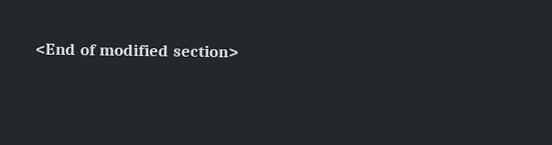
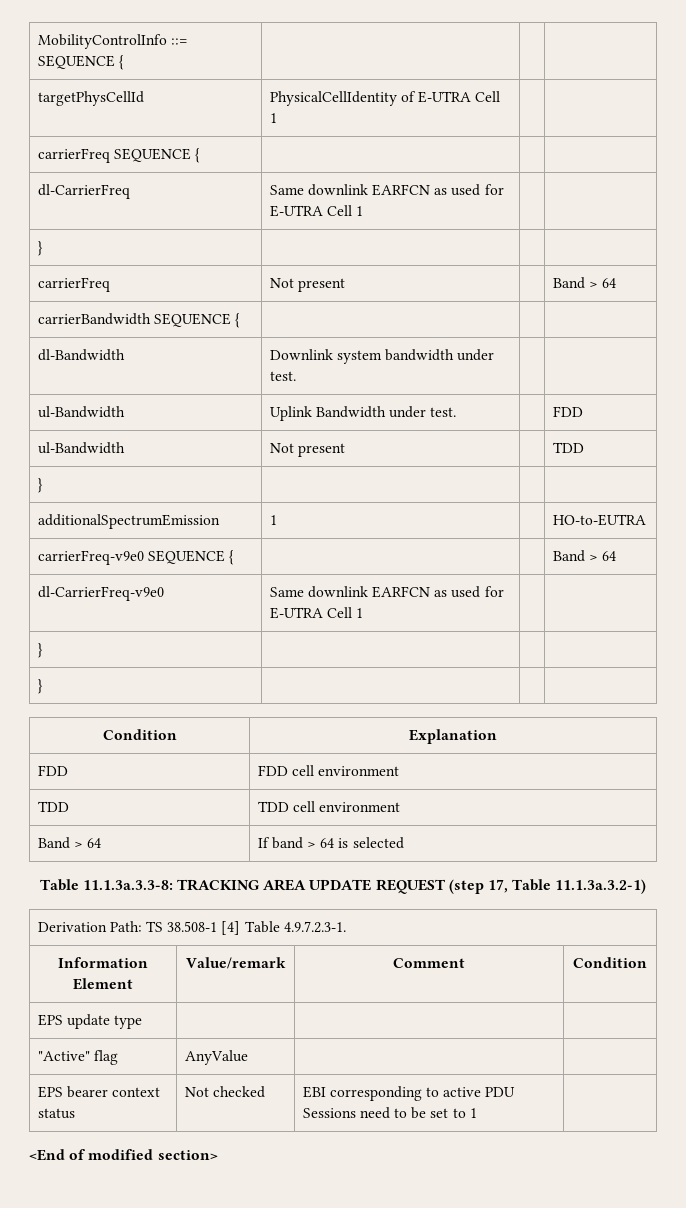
(35, 49) none -> [37,34,188,49] [37,55,124,70] [37,91,144,106] [269,91,501,106] [269,113,277,123] [37,148,201,163] [37,184,130,199] [269,184,504,196] [269,205,364,217] [37,241,43,256] [37,277,110,292] [269,278,345,292] [552,277,617,289] [37,313,241,328] [37,349,125,361] [269,349,495,364] [269,371,296,381] [37,406,125,418] [269,406,457,421] [552,406,583,417] [37,442,125,454] [269,443,345,457] [552,442,584,453] [37,478,43,493] [37,514,220,529] [269,515,277,525] [552,514,646,526] [37,550,235,565] [552,550,617,562] [37,586,164,601] [269,586,504,598] [269,607,364,619] [37,643,43,658] [37,679,43,694] [102,729,177,740] [409,729,497,744] [37,765,68,776] [257,765,400,776] [37,801,69,812] [257,801,401,812] [37,837,102,849] [257,837,404,849] [39,879,647,894] [37,921,346,935] [58,957,148,968] [73,978,133,990] [185,957,286,969] [393,958,465,968] [573,957,647,968] [37,1014,143,1029] [37,1050,118,1065] [184,1050,248,1065] [37,1086,161,1098] [37,1108,75,1119] [184,1086,265,1098] [302,1086,516,1101] [302,1107,477,1119] MobilityControlInfo ::= SEQUENCE { | | | // targetPhysCellId | PhysicalCellIdentity of E-UTRA Cell 1 | | // carrierFreq SEQUENCE { | | | // dl-CarrierFreq | Same downlink EARFCN as used for E-UTRA Cell 1 | | // } | | | // carrierFreq | Not present | | Band > 64 // carrierBandwidth SEQUENCE { | | | // dl-Bandwidth | Downlink system bandwidth under test. | | // ul-Bandwidth | Uplink Bandwidth under test. | | FDD // ul-Bandwidth | Not present | | TDD // } | | | // additionalSpectrumEmission | 1 | | HO-to-EUTRA // carrierFreq-v9e0 SEQUENCE { | | | Band > 64 // dl-CarrierFreq-v9e0 | Same downlink EARFCN as used for E-UTRA Cell 1 | | // } | | | // } | | | // Condition | Explanation // FDD | FDD cell environment // TDD | TDD cell environment // Band > 64 | If band > 64 is selected // Table 11.1.3a.3.3-8: TRACKING AREA UPDATE REQUEST (step 17, Table 11.1.3a.3.2-1) // Derivation Path: TS 38.508-1 [4] Table 4.9.7.2.3-1. // Information Element | Value/remark | Comment | Condition // EPS update type | | | // "Active" flag | AnyValue | | // EPS bearer context status | Not checked | EBI corresponding to active PDU Sessions need to be set to 1 | //

